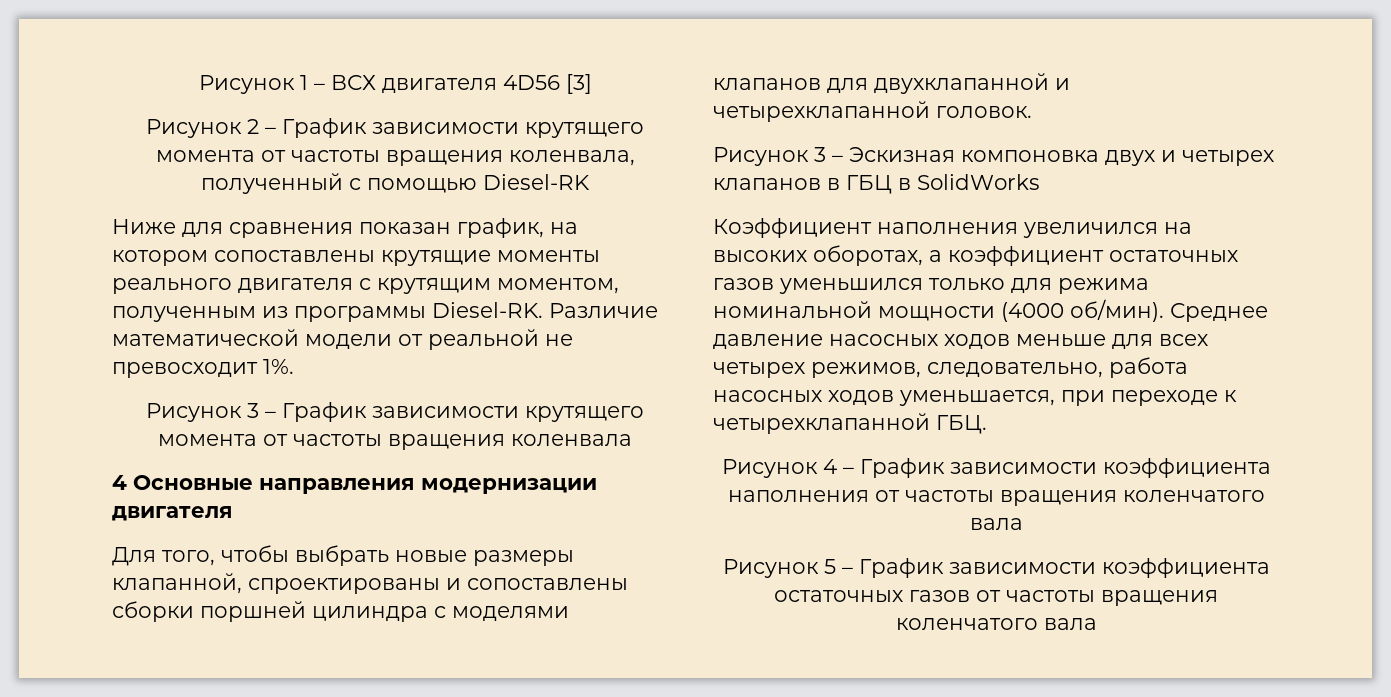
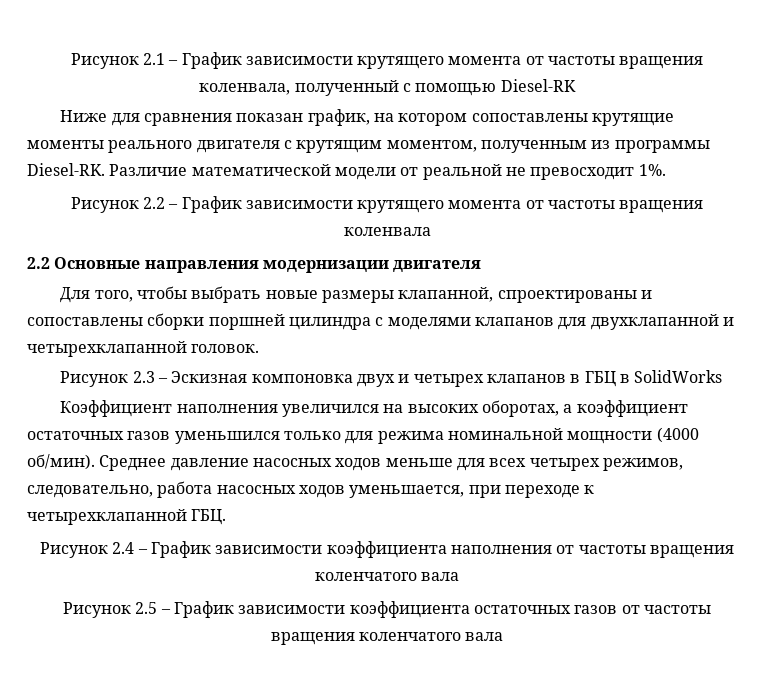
[198,74,592,94] [146,119,259,138] Рисунок 1 – ВСХ двигателя 4D56 [3] // Рисунок 2 -> [70,53,165,69] Рисунок 2.1
[247,403,259,418] 3 -> [142,197,165,209] 2.2
[112,475,127,490] 4 -> [27,257,50,269] 2.2
[814,147,826,162] 3 -> [132,371,155,383] 2.3
[822,459,837,474] 4 -> [112,542,135,554] 2.4
[823,559,836,574] 5 -> [135,602,158,614] 2.5

